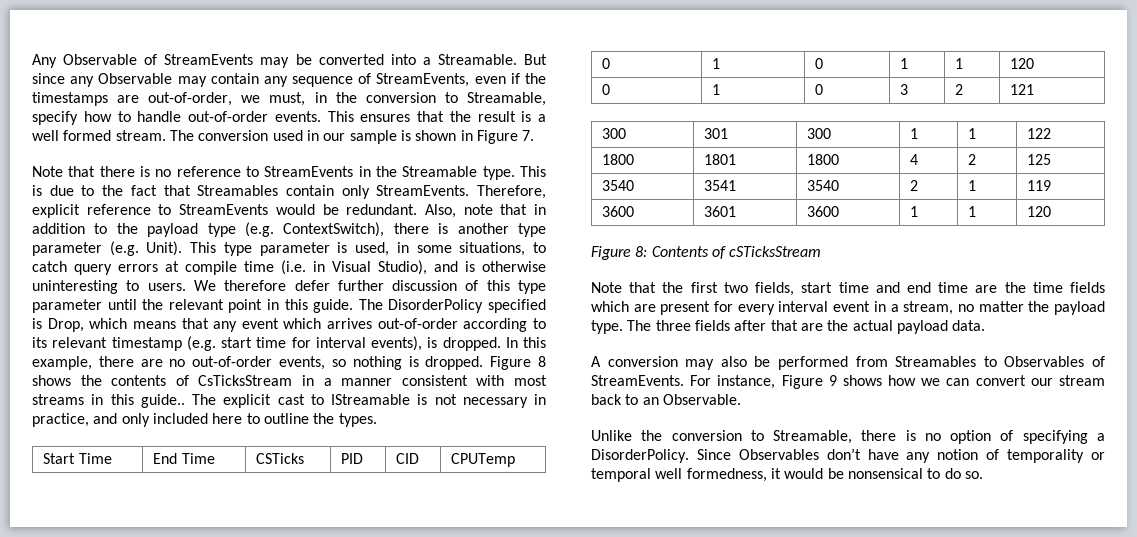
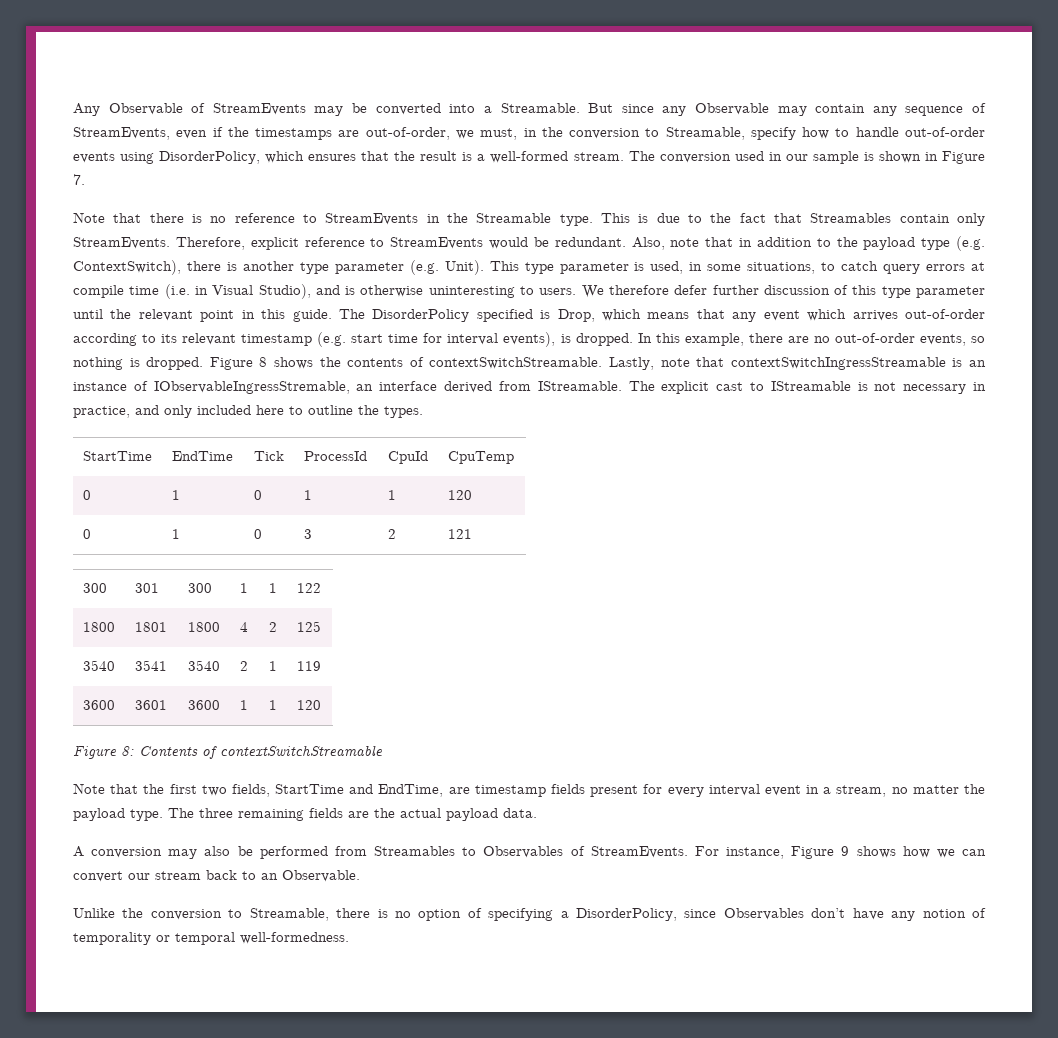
[274,111,354,122] events. This -> [73,151,305,164] events using DisorderPolicy, which
[32,130,112,141] well formed -> [490,151,569,163] well-formed
[198,375,548,386] [32,394,185,408] CsTicksStream in a manner consistent with most streams in this guide.. -> [429,357,987,370] [73,381,622,394] contextSwitchStreamable. Lastly, note that contextSwitchIngressStreamable is an instance of IObservableIngressStremable, an interface derived from IStreamable.
[43,453,112,464] [153,453,215,464] [256,453,305,464] [341,453,364,464] [396,453,420,464] [451,453,516,467] Start Time | End Time | CSTicks | PID | CID | CPUTemp -> [82,451,152,461] [171,451,233,461] [253,451,284,461] [303,451,367,461] [387,451,428,464] [447,451,514,464] StartTime | EndTime | Tick | ProcessId | CpuId | CpuTemp
[729,246,822,257] cSTicksStream -> [220,745,383,757] contextSwitchStreamable
[801,282,1105,293] [591,301,656,312] start time and end time are the time fields which are -> [275,784,585,797] StartTime and EndTime, are timestamp fields
[694,320,798,331] fields after that -> [238,808,343,821] remaining fields
[591,449,731,463] DisorderPolicy. Since -> [576,908,717,921] DisorderPolicy, since
[655,468,983,482] well formedness, it would be nonsensical to do so. -> [240,932,349,944] well-formedness.

